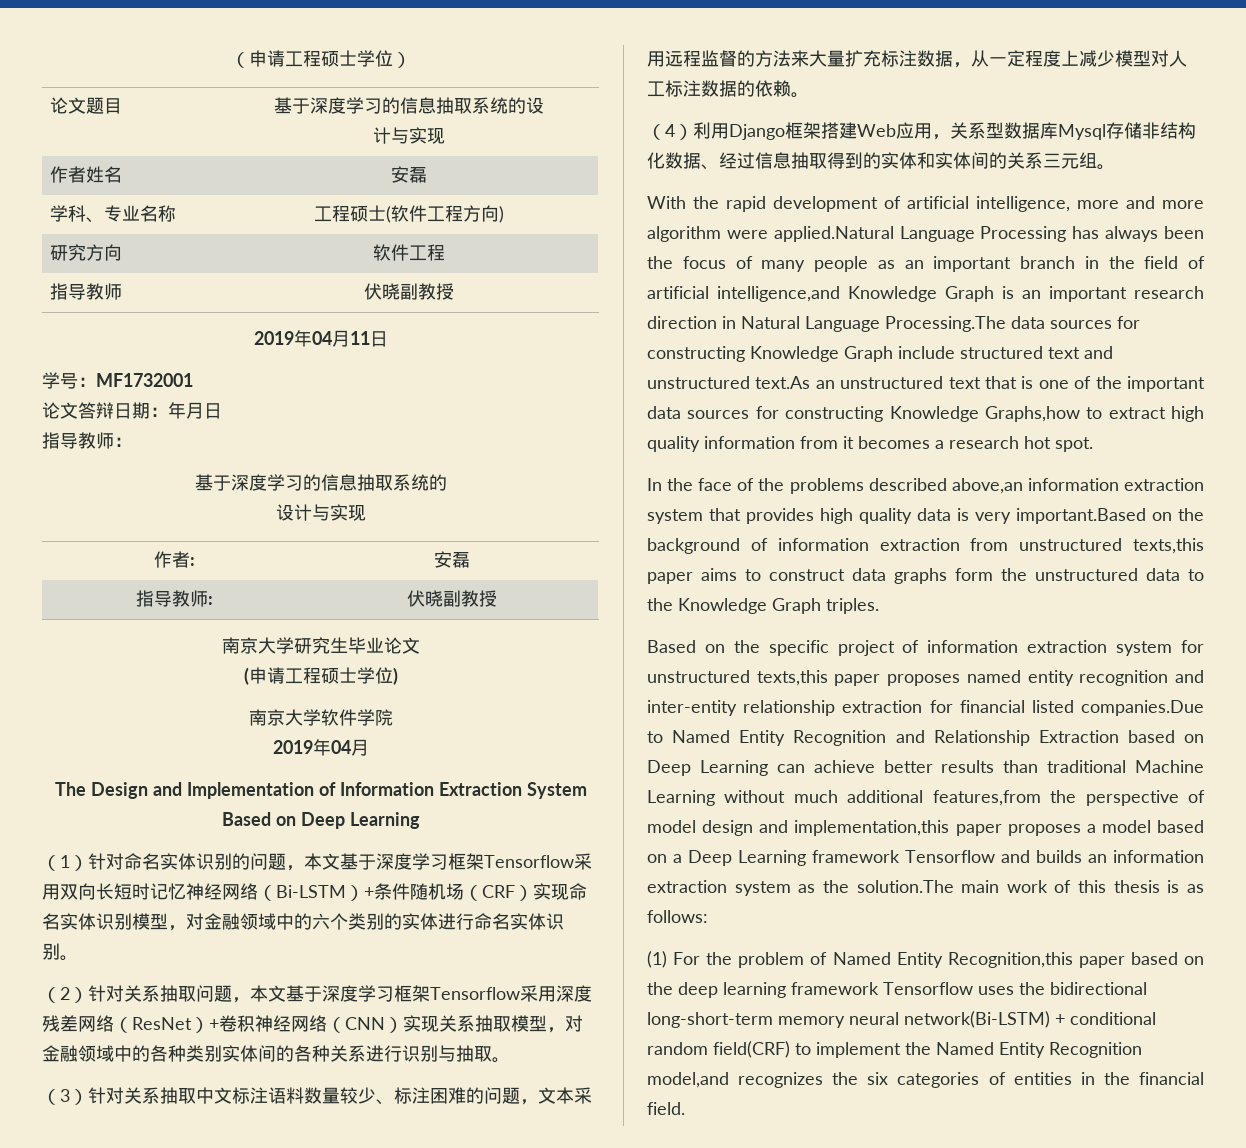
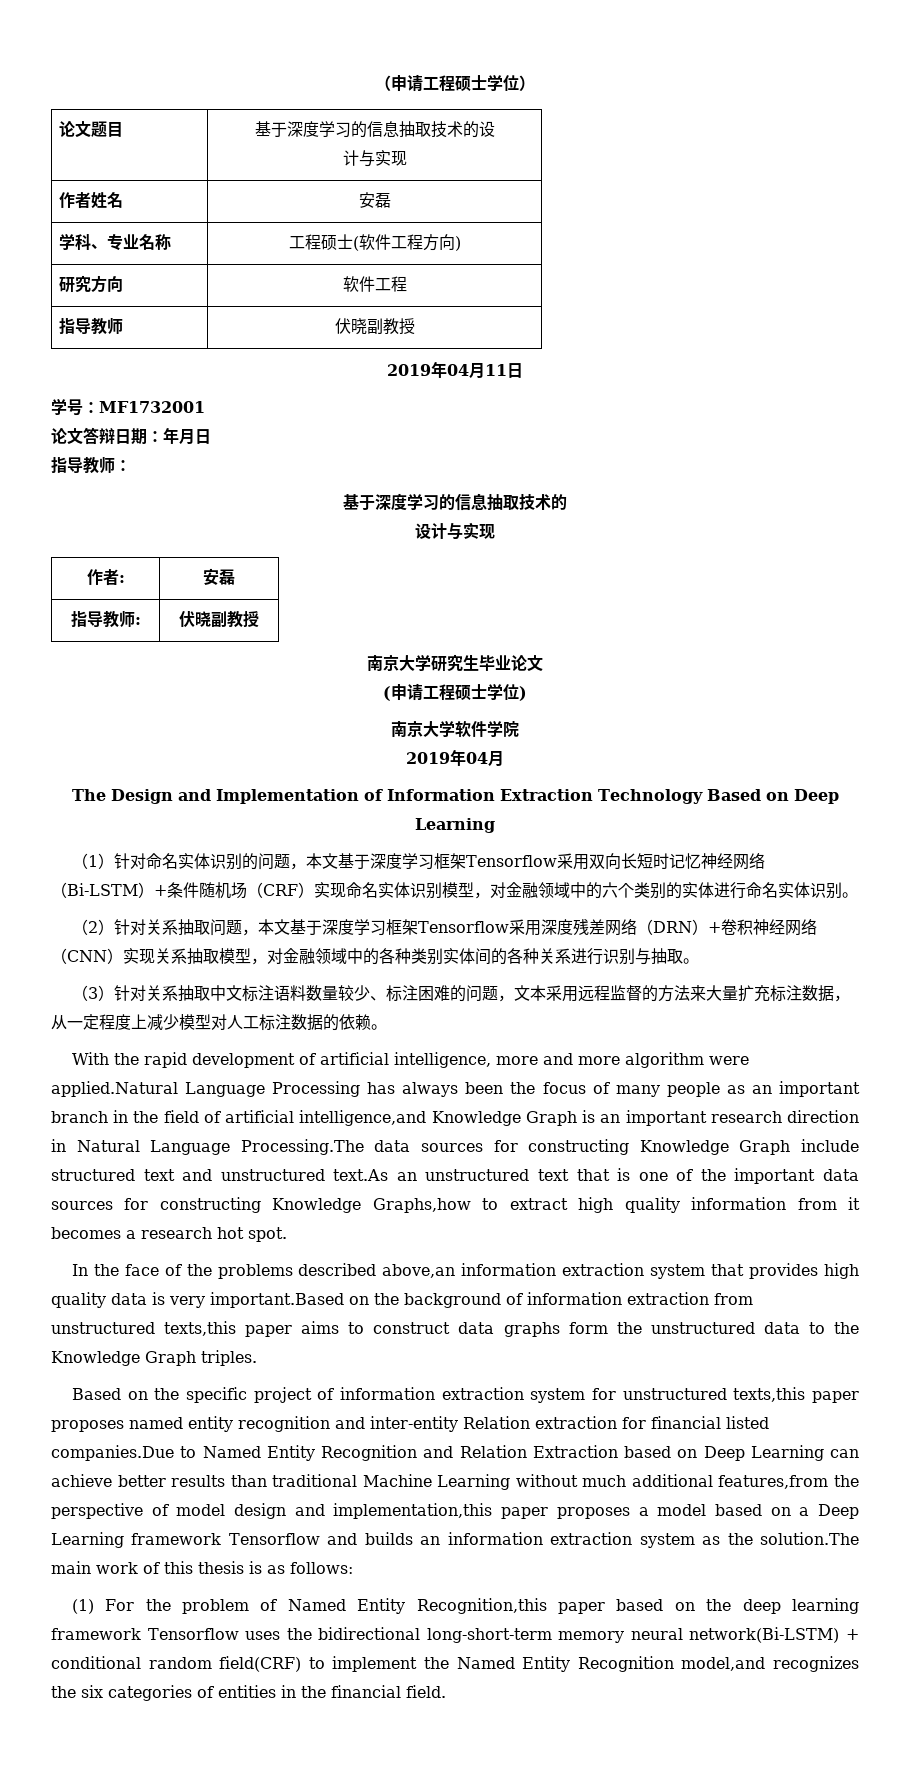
[471,97,508,114] 系统 -> [430,121,463,138] 技术
[392,474,429,491] 系统 -> [519,493,551,510] 技术
[526,782,587,799] System -> [597,789,703,804] Technology
[132,1017,192,1030] ResNet -> [652,921,692,933] DRN
[647,122,1196,140] [647,152,1115,170] // （4）利用Django框架搭建Web应用，关系型数据库Mysql存储非结构化数据、经过信息抽取得到的实体和实体间的关系三元组。 -> (387, 1027) none
[743,700,836,716] relationship -> [463,1416,530,1429] Relation
[933,730,1030,746] Relationship -> [459,1445,527,1458] Relation

